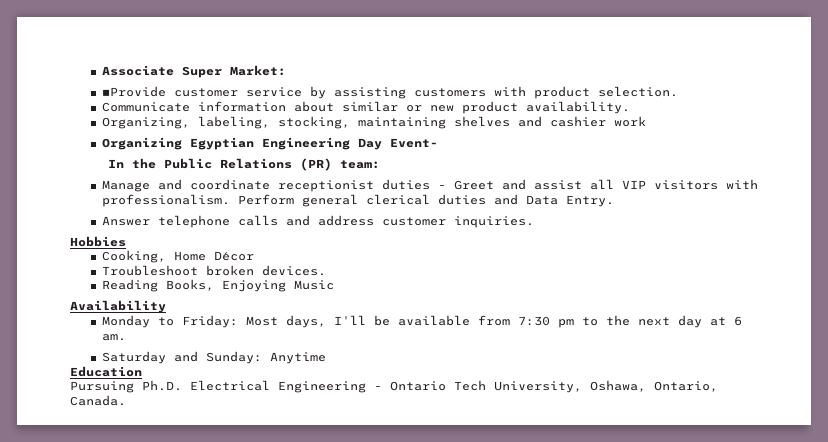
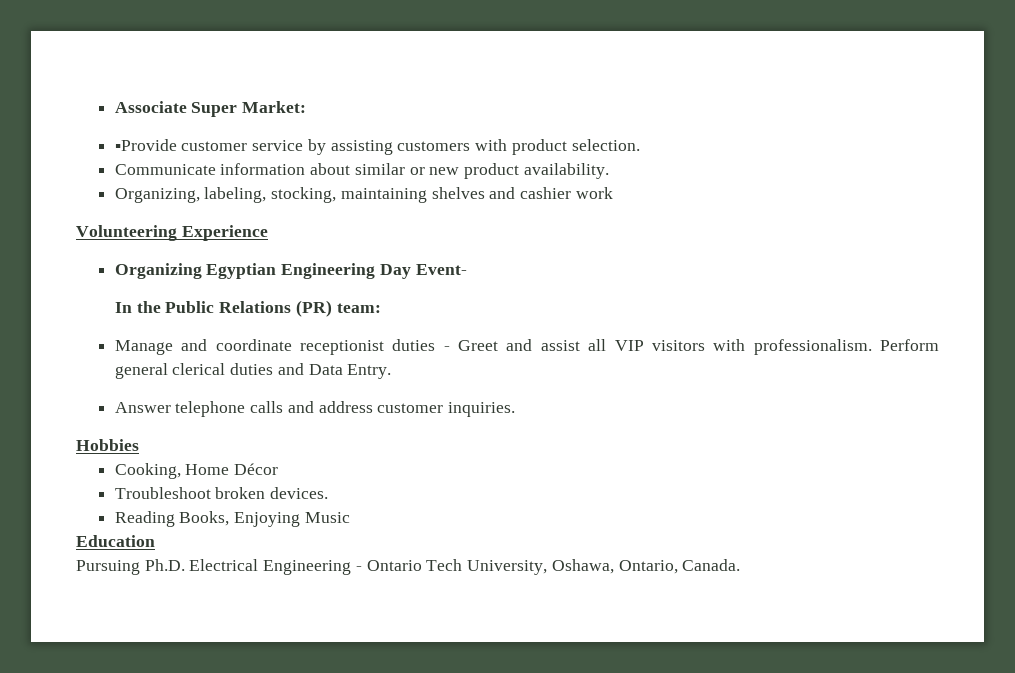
(646, 121) none -> [76,225,268,241] // Volunteering Experience
[70,300,166,313] [101,315,742,328] [101,334,126,341] [101,351,326,364] // Availability // Monday to Friday: Most days, I'll be available from 7:30 pm to the next day at 6 am. // Saturday and Sunday: Anytime -> (350, 517) none

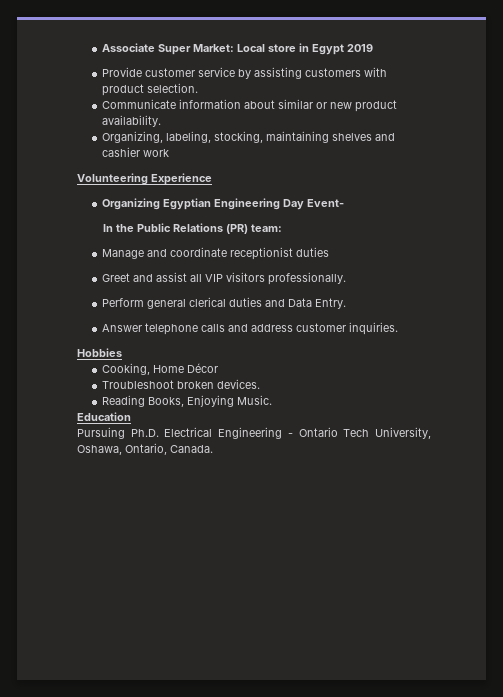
[114,139,177,151] // ▪Provide -> [236,43,373,55] [101,67,142,77] Local store in Egypt 2019 // Provide
[443,346,450,351] - -> (329, 252) //
[713,339,872,355] with professionalism. -> [267,272,346,285] professionally. //
[304,512,350,523] Music -> [236,395,272,405] Music.

